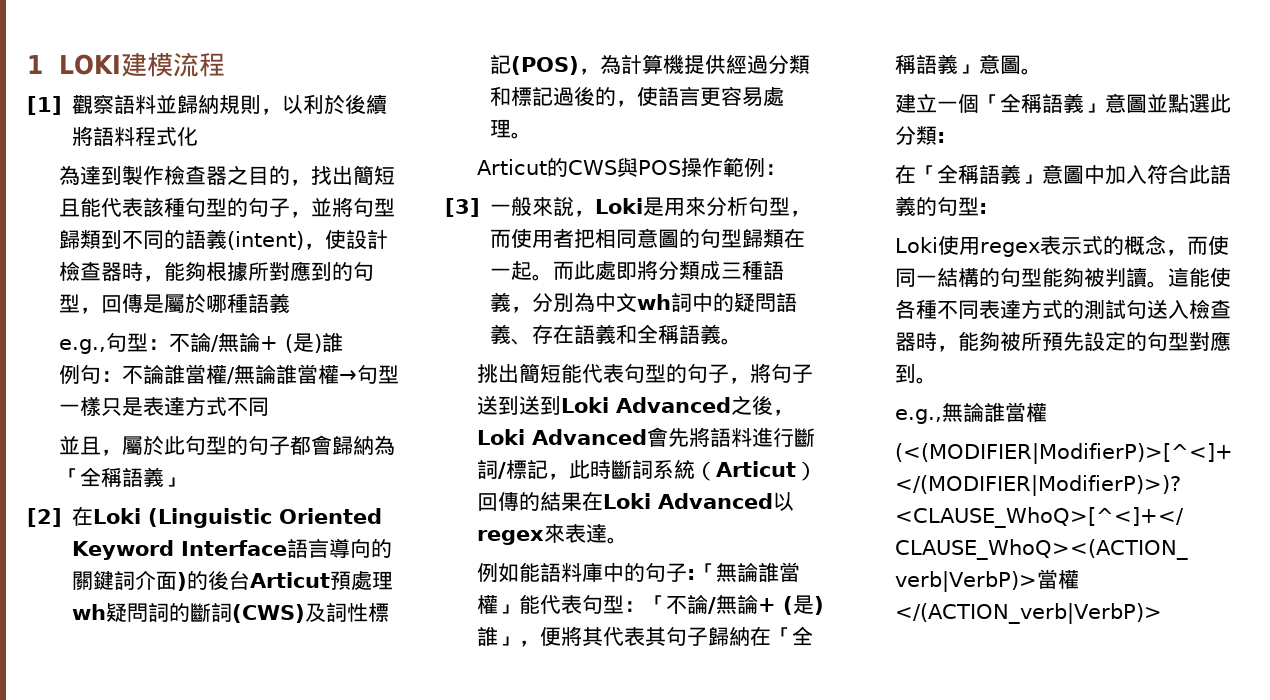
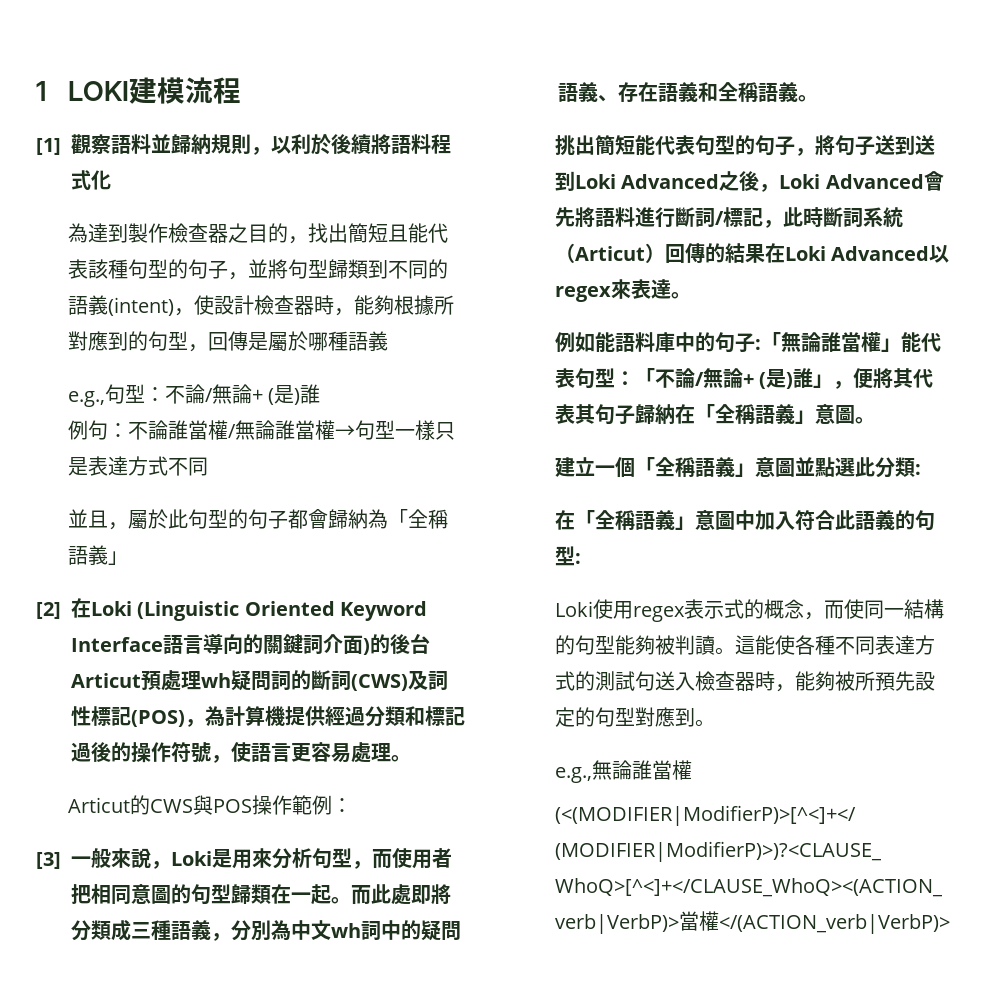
(617, 96) none -> [131,742,211,763] 操作符號

